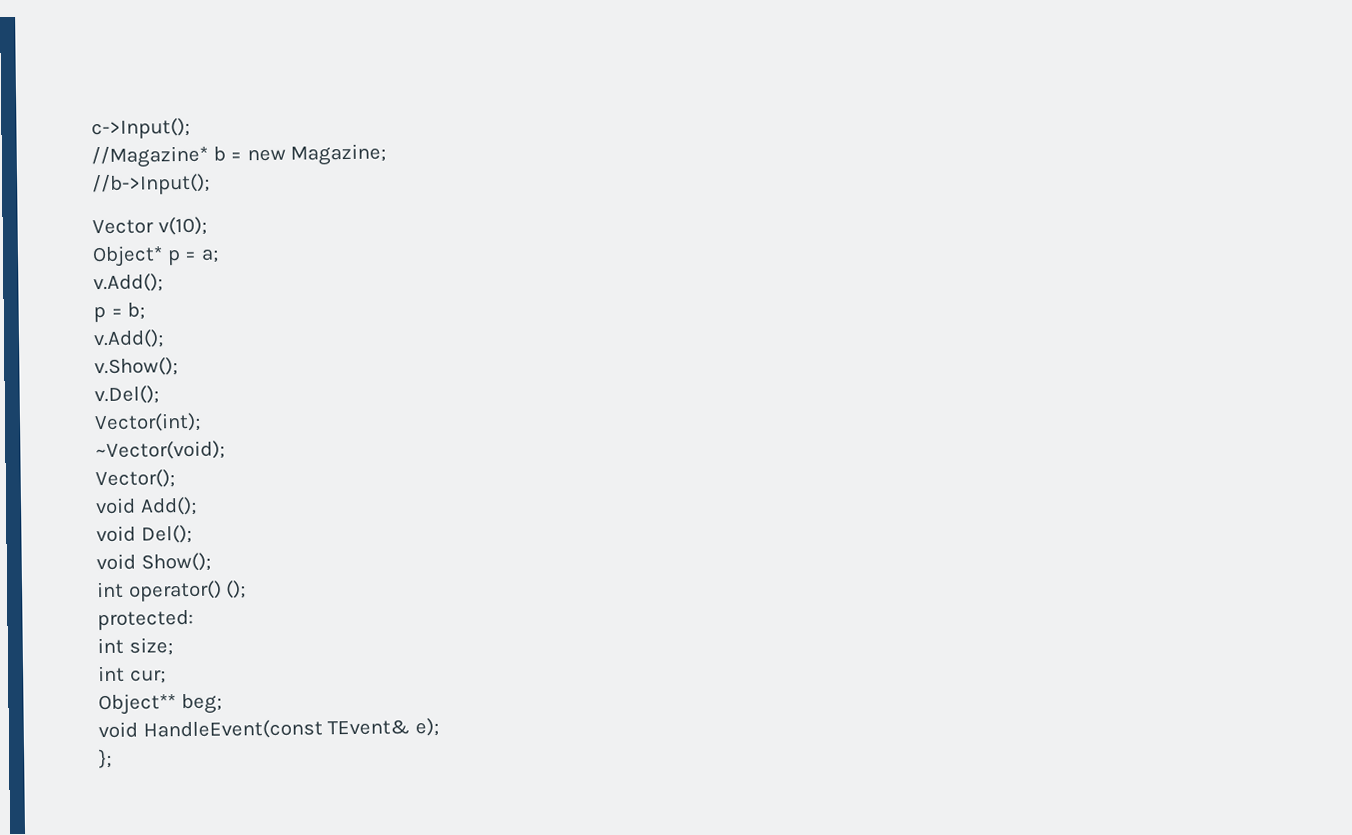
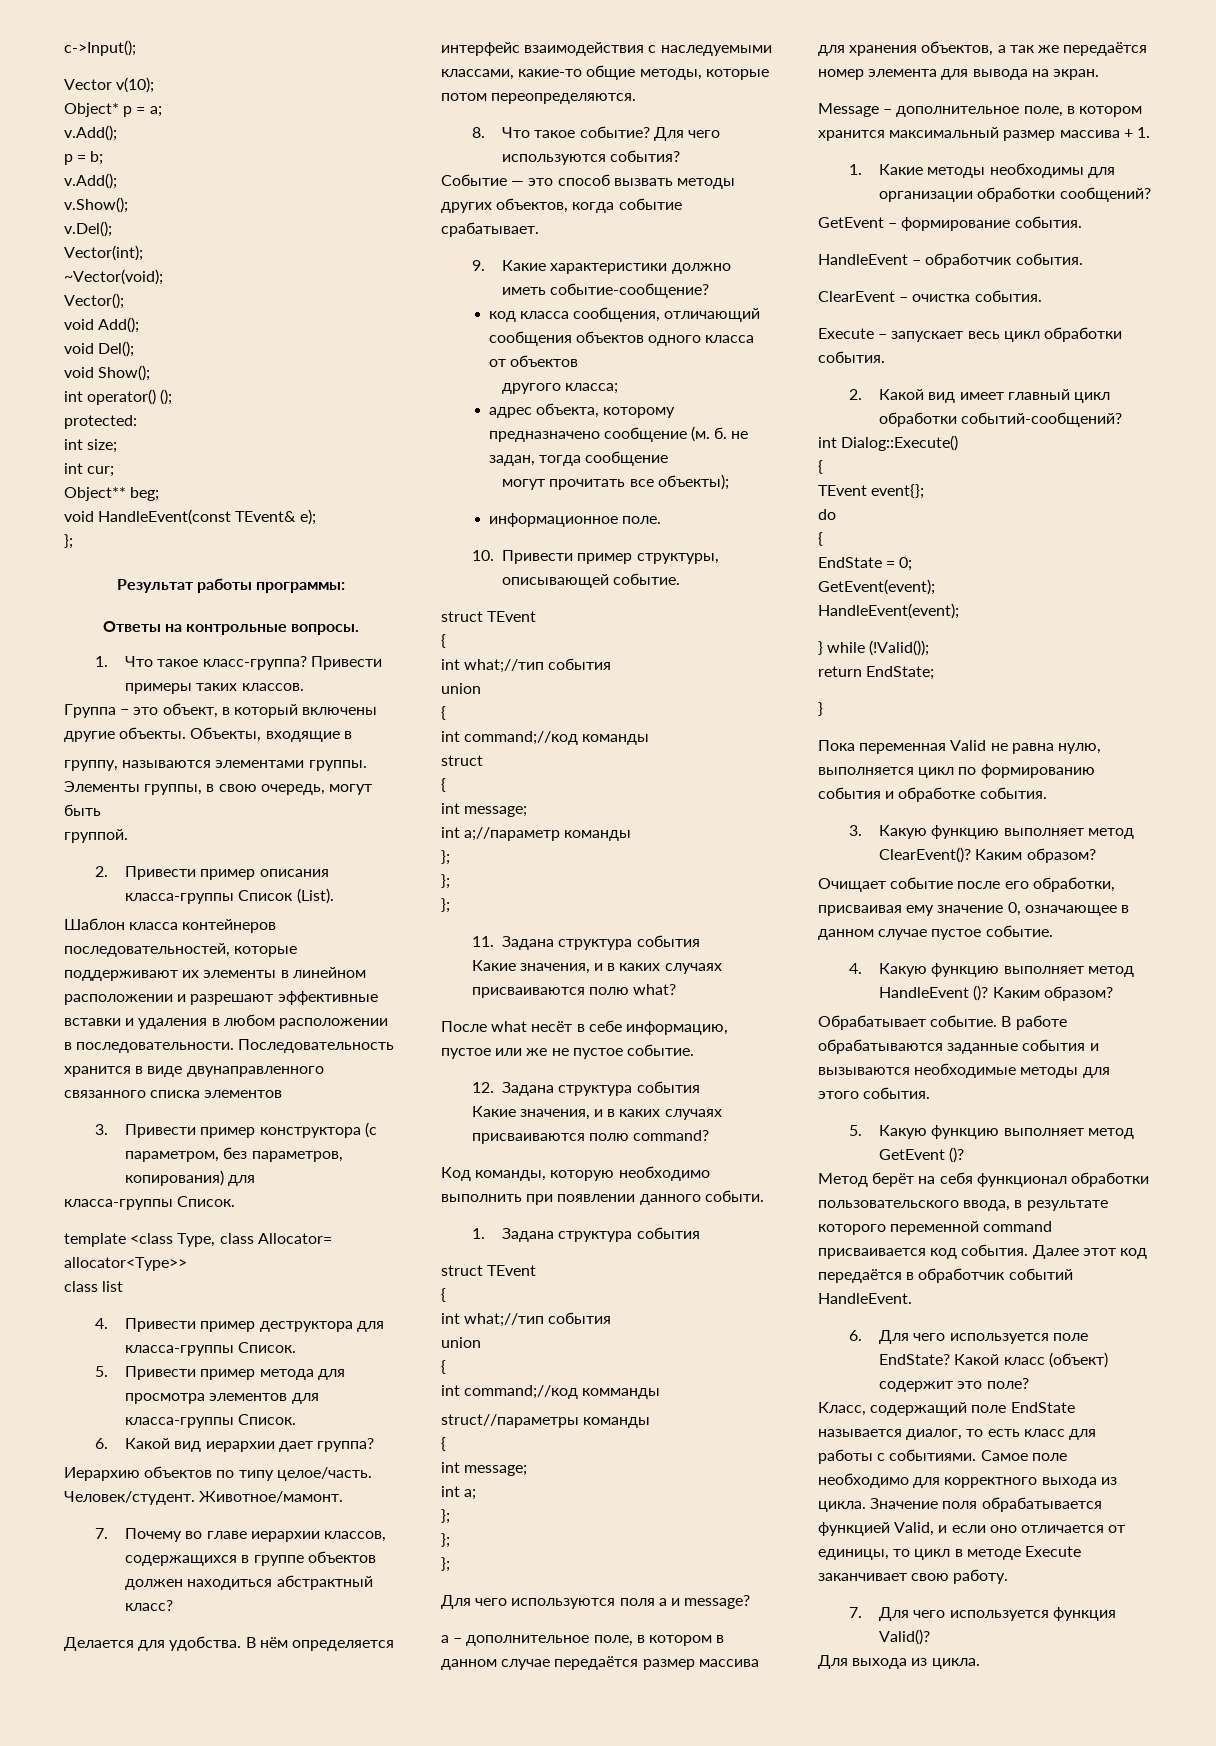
[91,143,387,169] [91,173,210,196] // //Magazine* b = new Magazine; // //b->Input(); -> (136, 48) none
(112, 758) none -> [116,578,346,593] [102,621,360,635] [94,656,382,670] [125,683,304,694] [64,703,378,718] [64,727,352,742] [64,760,367,771] [64,781,372,795] [64,804,101,816] [64,829,128,843] [94,866,329,880] [125,888,334,904] [64,918,277,933] [64,943,298,957] [64,967,366,981] [64,991,378,1005] [64,1014,388,1029] [64,1039,395,1053] [64,1066,324,1077] [64,1090,283,1098] [94,1122,377,1138] [125,1147,343,1162] [125,1170,256,1186] [64,1196,236,1210] [64,1233,332,1247] [64,1257,187,1271] [64,1281,124,1292] [94,1318,384,1332] [125,1342,297,1356] [94,1366,345,1380] [125,1393,319,1404] [125,1414,297,1428] [94,1438,374,1452] [64,1466,372,1481] [64,1491,344,1505] [94,1528,386,1542] [125,1551,376,1566] [125,1575,373,1590] [125,1600,174,1611] [64,1636,394,1651] [441,42,772,56] [441,65,769,80] [441,93,637,104] [471,126,720,141] [502,150,681,165] [441,174,735,189] [441,198,682,213] [441,222,539,237] [471,260,731,274] [502,283,710,298] [488,307,761,322] [488,331,755,346] [488,355,578,367] [502,383,619,394] [488,403,676,418] [488,426,749,442] [488,451,669,466] [502,474,729,490] [488,513,661,527] [471,550,719,564] [502,573,681,588] [441,611,537,622] [441,634,446,648] [441,658,612,673] [441,683,481,694] [441,706,446,720] [441,731,650,745] [441,755,483,766] [441,778,446,792] [441,803,528,817] [441,827,632,841] [441,850,450,865] [441,874,450,889] [441,898,450,913] [471,935,700,950] [471,960,722,974] [471,984,676,998] [441,1020,728,1035] [441,1044,694,1059] [471,1081,700,1096] [471,1106,722,1120] [471,1130,709,1144] [441,1166,710,1181] [441,1190,764,1205] [471,1227,700,1242] [441,1265,537,1276] [441,1288,446,1302] [441,1312,612,1327] [441,1337,481,1348] [441,1360,446,1374] [441,1385,661,1399] [441,1414,651,1428] [441,1437,446,1451] [441,1462,528,1476] [441,1486,477,1500] [441,1509,450,1524] [441,1533,450,1548] [441,1557,450,1572] [441,1595,751,1609] [441,1635,725,1646] [441,1656,759,1670] [818,41,1148,56] [818,69,1099,80] [818,103,1142,117] [818,127,1150,141] [848,163,1115,178] [879,187,1151,202] [818,216,1082,231] [818,253,1083,268] [818,290,1042,302] [818,327,1122,342] [818,351,885,363] [848,389,1110,403] [879,412,1123,427] [818,435,959,451] [818,460,823,474] [818,484,925,499] [818,509,836,520] [818,532,823,546] [818,557,913,571] [818,579,935,595] [818,603,959,619] [818,640,930,656] [818,666,935,680] [818,702,823,716] [818,740,1101,754] [818,764,1095,778] [818,787,1047,802] [848,825,1134,839] [879,847,1096,863] [818,877,1115,892] [818,902,1129,916] [818,925,1053,940] [848,963,1134,977] [879,985,1113,1001] [818,1015,1067,1030] [818,1039,1099,1054] [818,1063,1110,1078] [818,1087,931,1099] [848,1125,1134,1139] [879,1147,965,1163] [818,1172,1149,1187] [818,1200,1108,1211] [818,1221,1053,1235] [818,1244,1147,1259] [818,1268,1073,1283] [818,1293,912,1304] [848,1330,1088,1344] [879,1352,1108,1368] [879,1378,1029,1392] [818,1402,1075,1416] [818,1429,1096,1440] [818,1449,1067,1464] [818,1473,1117,1488] [818,1497,1102,1512] [818,1522,1126,1536] [818,1546,1081,1560] [818,1569,1009,1584] [848,1607,1116,1621] [879,1629,931,1645] [818,1655,980,1669] // Результат работы программы: // Ответы на контрольные вопросы. // 1. Что такое класс-группа? Привести примеры таких классов. // Группа − это объект, в который включены другие объекты. Объекты, входящие в // группу, называются элементами группы. Элементы группы, в свою очередь, могут быть // группой. // 2. Привести пример описания класса-группы Список (List). // Шаблон класса контейнеров последовательностей, которые поддерживают их элементы в линейном расположении и разрешают эффективные вставки и удаления в любом расположении в последовательности. Последовательность хранится в виде двунаправленного связанного списка элементов // 3. Привести пример конструктора (с параметром, без параметров, копирования) для // класса-группы Список. // template <class Type, class Allocator= allocator<Type>> // class list // 4. Привести пример деструктора для класса-группы Список. // 5. Привести пример метода для просмотра элементов для класса-группы Список. // 6. Какой вид иерархии дает группа? // Иерархию объектов по типу целое/часть. Человек/студент. Животное/мамонт. // 7. Почему во главе иерархии классов, содержащихся в группе объектов должен находиться абстрактный класс? // Делается для удобства. В нём определяется интерфейс взаимодействия с наследуемыми классами, какие-то общие методы, которые потом переопределяются. // 8. Что такое событие? Для чего используются события? // Событие — это способ вызвать методы других объектов, когда событие срабатывает. // 9. Какие характеристики должно иметь событие-сообщение? // код класса сообщения, отличающий сообщения объектов одного класса от объектов // другого класса; // адрес объекта, которому предназначено сообщение (м. б. не задан, тогда сообщение // могут прочитать все объекты); // информационное поле. // 10. Привести пример структуры, описывающей событие. // struct TEvent // { // int what;//тип события // union // { // int command;//код команды // struct // { // int message; // int a;//параметр команды // }; // }; // }; // 11. Задана структура события // Какие значения, и в каких случаях присваиваются полю what? // После what несёт в себе информацию, пустое или же не пустое событие. // 12. Задана структура события // Какие значения, и в каких случаях присваиваются полю command? // Код команды, которую необходимо выполнить при появлении данного событи. // 1. Задана структура события // struct TEvent // { // int what;//тип события // union // { // int command;//код комманды // struct//параметры команды // { // int message; // int a; // }; // }; // }; // Для чего используются поля a и message? // a – дополнительное поле, в котором в данном случае передаётся размер массива для хранения объектов, а так же передаётся номер элемента для вывода на экран. // Message – дополнительное поле, в котором хранится максимальный размер массива + 1. // 1. Какие методы необходимы для организации обработки сообщений? // GetEvent – формирование события. // HandleEvent – обработчик события. // ClearEvent – очистка события. // Execute – запускает весь цикл обработки события. // 2. Какой вид имеет главный цикл обработки событий-сообщений? // int Dialog::Execute() // { // TEvent event{}; // do // { // EndState = 0; // GetEvent(event); // HandleEvent(event); // } while (!Valid()); // return EndState; // } // Пока переменная Valid не равна нулю, выполняется цикл по формированию события и обработке события. // 3. Какую функцию выполняет метод ClearEvent()? Каким образом? // Очищает событие после его обработки, присваивая ему значение 0, означающее в данном случае пустое событие. // 4. Какую функцию выполняет метод HandleEvent ()? Каким образом? // Обрабатывает событие. В работе обрабатываются заданные события и вызываются необходимые методы для этого события. // 5. Какую функцию выполняет метод GetEvent ()? // Метод берёт на себя функционал обработки пользовательского ввода, в результате которого переменной command присваивается код события. Далее этот код передаётся в обработчик событий HandleEvent. // 6. Для чего используется поле EndState? Какой класс (объект) содержит это поле? // Класс, содержащий поле EndState называется диалог, то есть класс для работы с событиями. Самое поле необходимо для корректного выхода из цикла. Значение поля обрабатывается функцией Valid, и если оно отличается от единицы, то цикл в методе Execute заканчивает свою работу. // 7. Для чего используется функция Valid()? // Для выхода из цикла.

